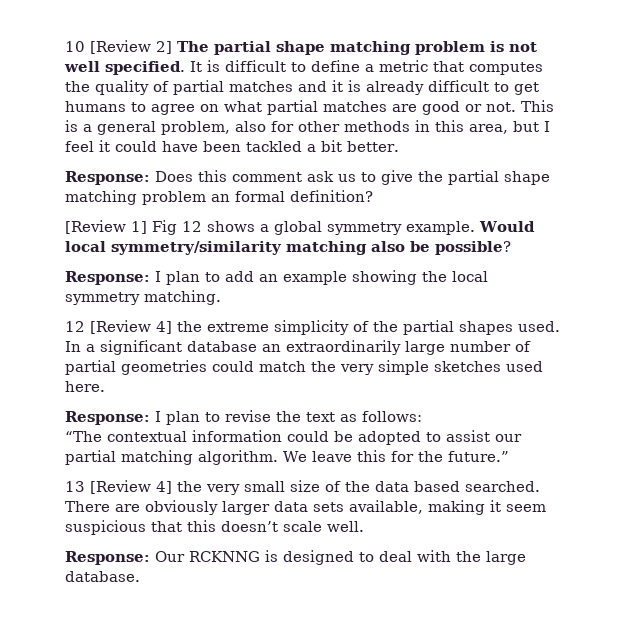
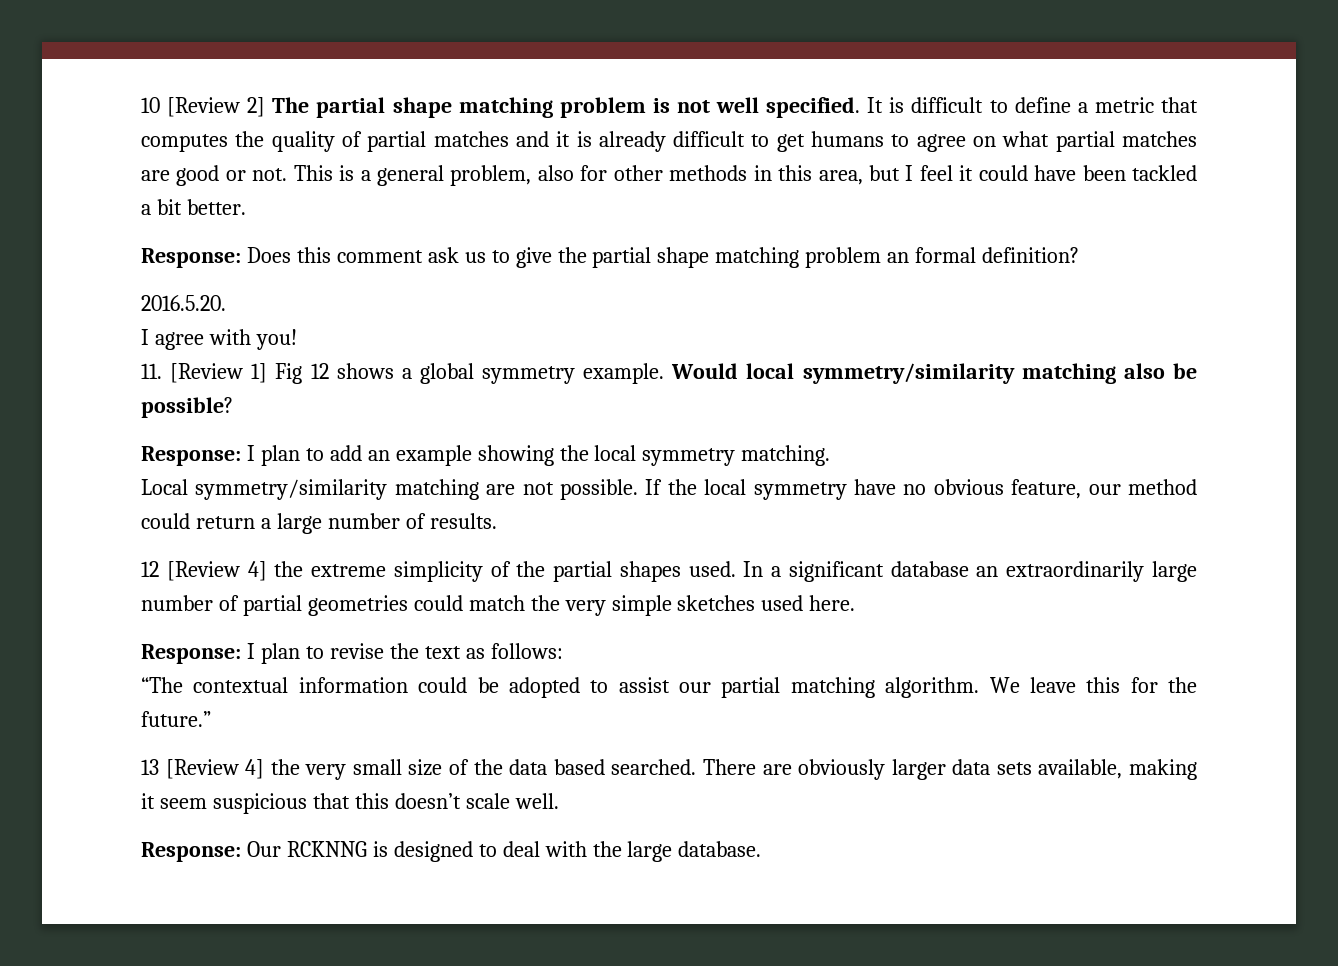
(373, 196) none -> [141,295,226,311] [141,329,297,350] [141,363,162,379] 2016.5.20. // I agree with you! // 11.
(221, 297) none -> [141,479,1197,500] [141,513,497,534] // Local symmetry/similarity matching are not possible. If the local symmetry have no obvious feature, our method could return a large number of results.

